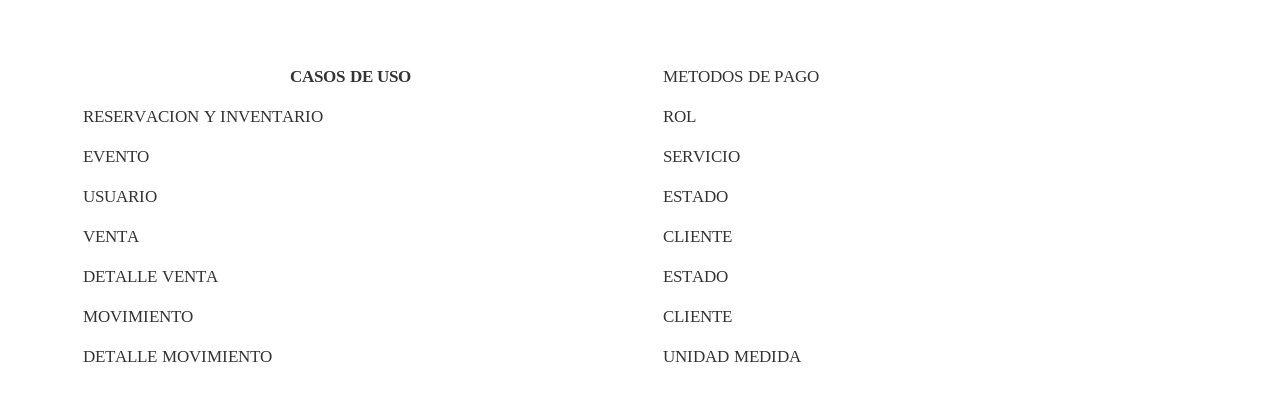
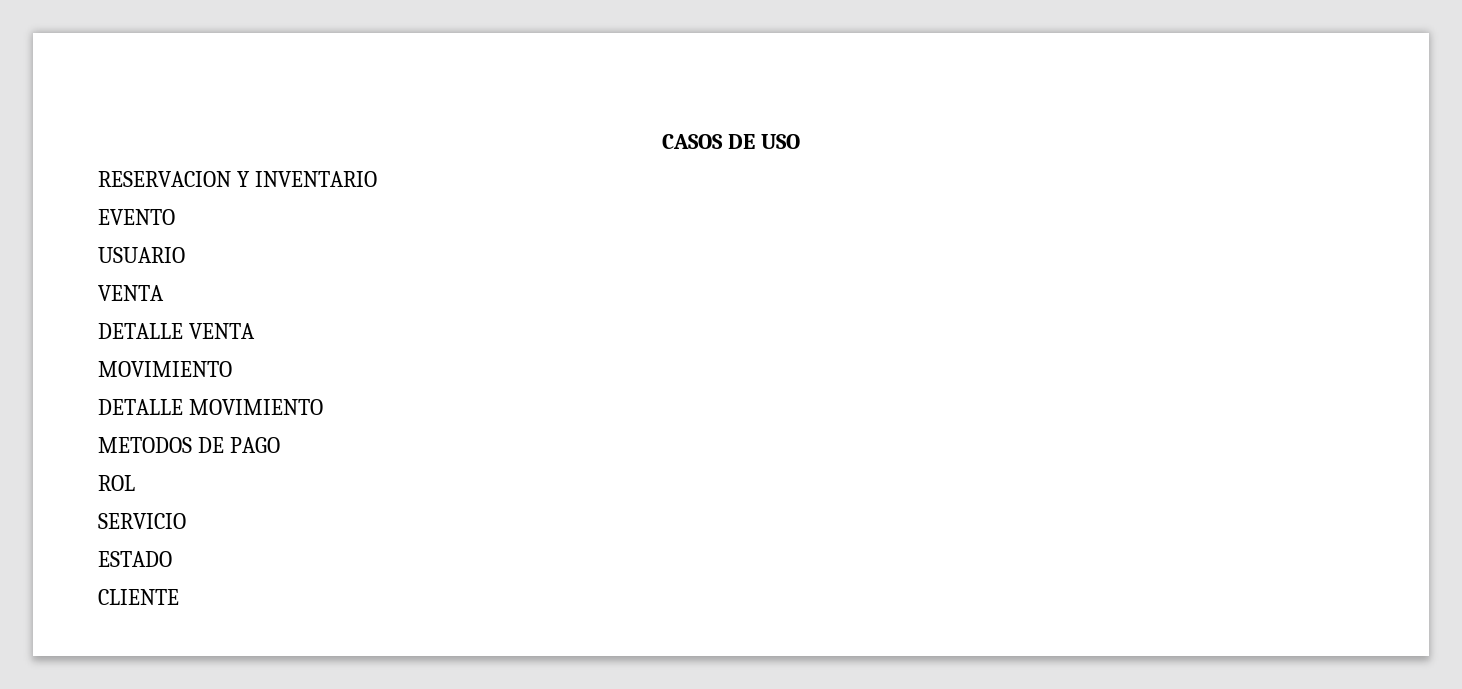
[663,271,728,282] [663,311,732,322] [663,351,802,362] // ESTADO // CLIENTE // UNIDAD MEDIDA -> (179, 597) none

